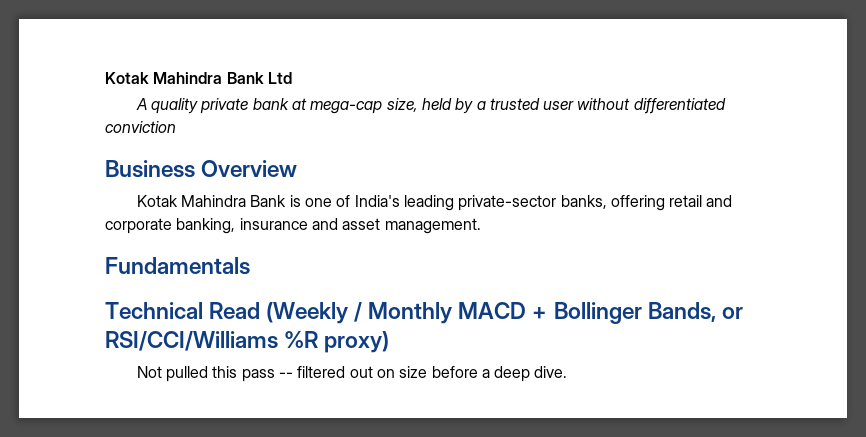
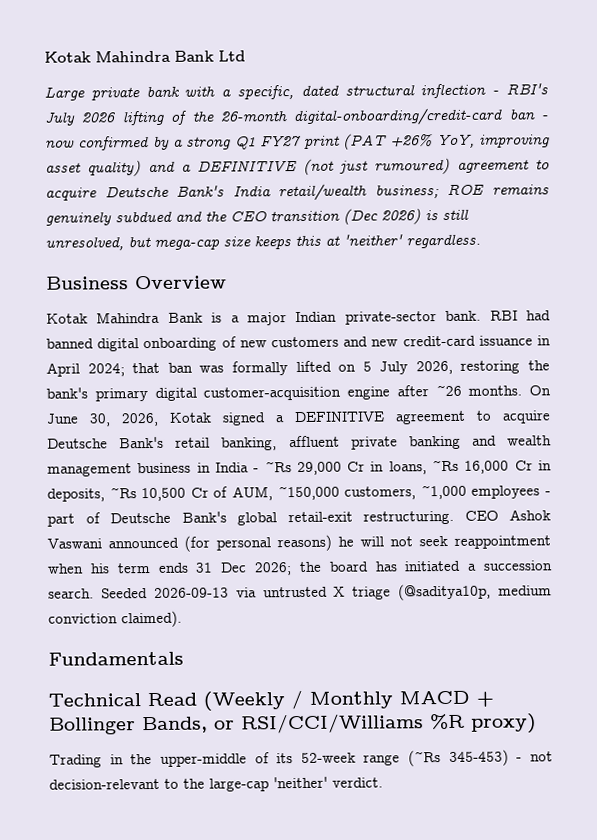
[135,98,726,114] [105,121,176,133] A quality private bank at mega-cap size, held by a trusted user without differentiated conviction -> [44,83,548,101] [44,107,548,126] [45,133,550,151] [45,157,550,177] [45,183,549,201] [45,208,469,226] [45,233,481,251] Large private bank with a specific, dated structural inflection - RBI's July 2026 lifting of the 26-month digital-onboarding/credit-card ban - now confirmed by a strong Q1 FY27 print (PAT +26% YoY, improving asset quality) and a DEFINITIVE (not just rumoured) agreement to acquire Deutsche Bank's India retail/wealth business; ROE remains genuinely subdued and the CEO transition (Dec 2026) is still unresolved, but mega-cap size keeps this at 'neither' regardless.
[304,195,733,211] [105,218,481,234] one of India's leading private-sector banks, offering retail and corporate banking, insurance and asset management. -> [230,310,551,326] [46,335,551,352] [46,360,550,377] [46,384,551,402] [46,410,551,427] [47,435,552,451] [47,459,553,477] [47,484,551,502] [47,509,551,527] [47,534,551,552] [47,560,553,576] [48,583,552,601] [48,610,182,628] a major Indian private-sector bank. RBI had banned digital onboarding of new customers and new credit-card issuance in April 2024; that ban was formally lifted on 5 July 2026, restoring the bank's primary digital customer-acquisition engine after ~26 months. On June 30, 2026, Kotak signed a DEFINITIVE agreement to acquire Deutsche Bank's retail banking, affluent private banking and wealth management business in India - ~Rs 29,000 Cr in loans, ~Rs 16,000 Cr in deposits, ~Rs 10,500 Cr of AUM, ~150,000 customers, ~1,000 employees - part of Deutsche Bank's global retail-exit restructuring. CEO Ashok Vaswani announced (for personal reasons) he will not seek reappointment when his term ends 31 Dec 2026; the board has initiated a succession search. Seeded 2026-09-13 via untrusted X triage (@saditya10p, medium conviction claimed).
[136,366,568,382] Not pulled this pass -- filtered out on size before a deep dive. -> [49,749,553,768] [49,776,383,792] Trading in the upper-middle of its 52-week range (~Rs 345-453) - not decision-relevant to the large-cap 'neither' verdict.

